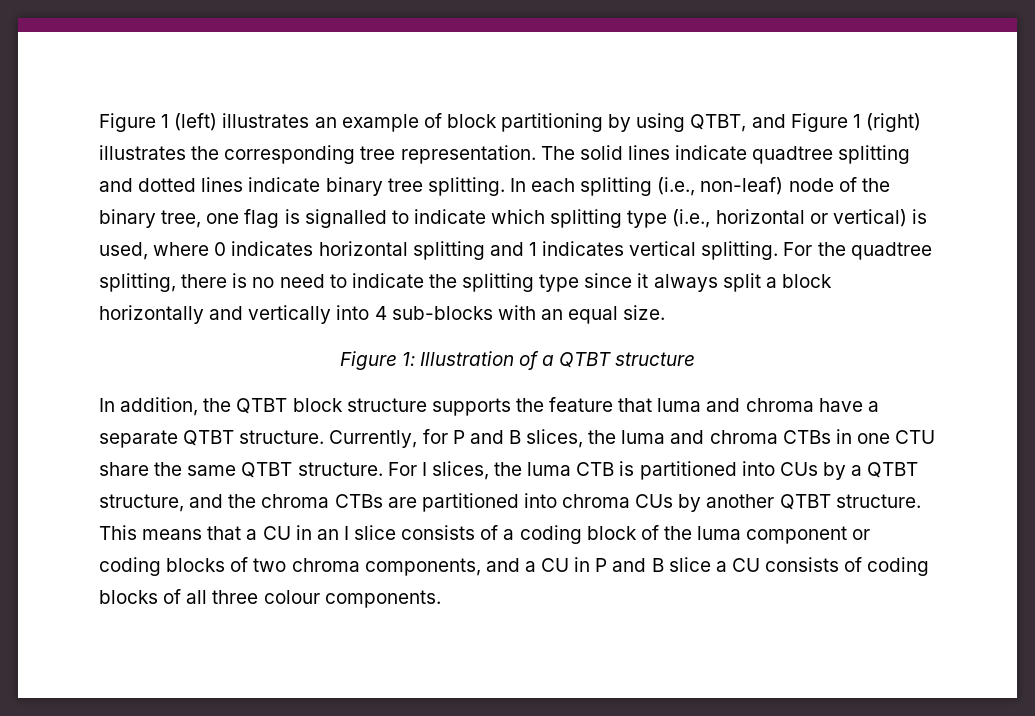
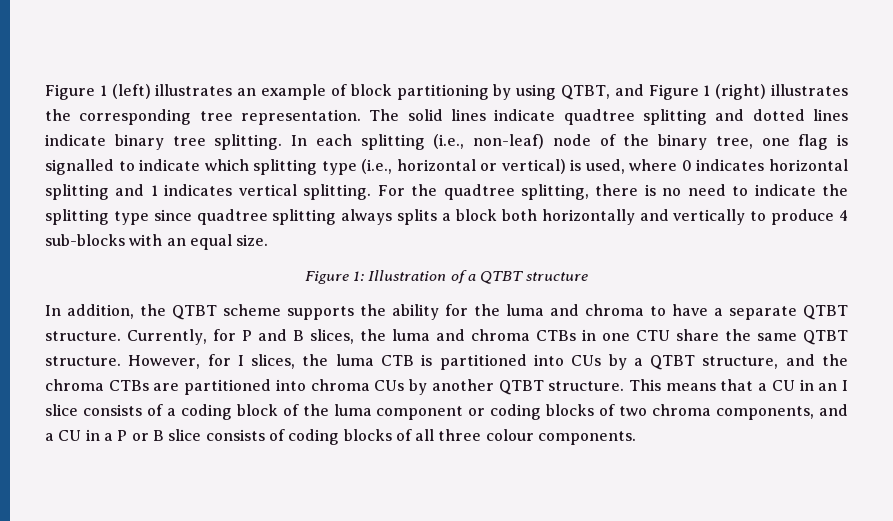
[637,273,761,292] it always split -> [196,209,438,225] quadtree splitting always splits
(832, 281) none -> [501,209,537,221] both
[336,305,370,320] into -> [750,209,835,225] to produce
[292,397,814,416] block structure supports the feature that luma and chroma -> [223,304,666,320] scheme supports the ability for the luma and chroma to
[387,462,417,476] For -> [128,354,231,369] However, for
[595,557,760,572] P and B slice a CU -> [103,429,202,441] a P or B slice

